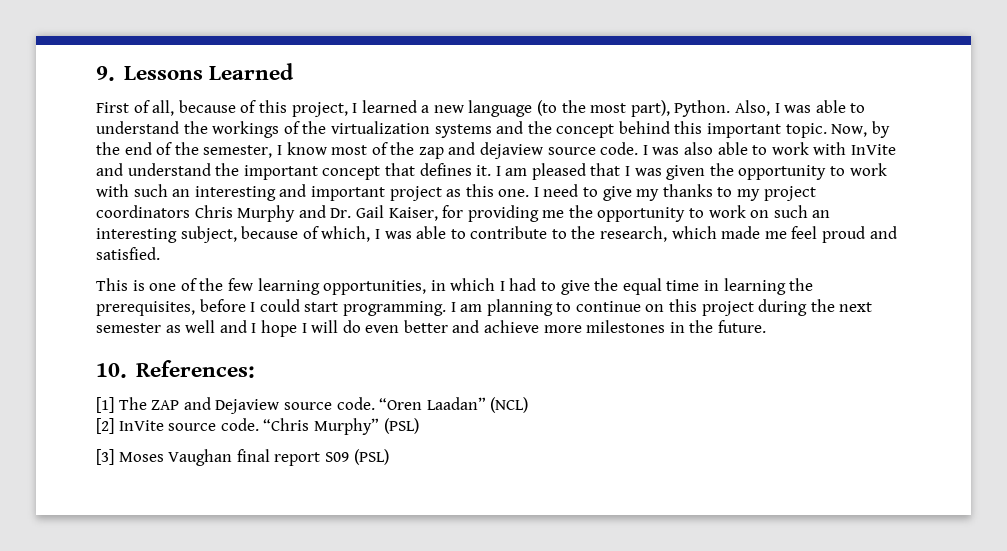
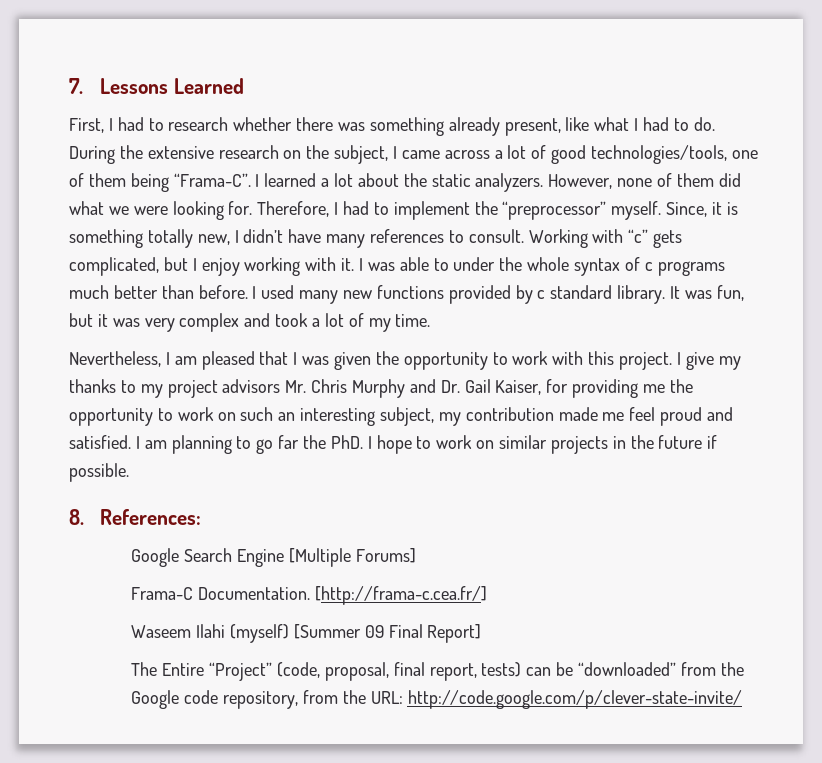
[96,66,115,81] 9. -> [69,78,83,94] 7.
[96,100,866,117] [96,121,890,138] [96,142,896,159] [96,163,492,180] First of all, because of this project, I learned a new language (to the most part), Python. Also, I was able to understand the workings of the virtualization systems and the concept behind this important topic. Now, by the end of the semester, I know most of the zap and dejaview source code. I was also able to work with InVite and understand the important concept that defines it. -> [69,117,715,136] [69,145,758,164] [69,173,741,192] [69,201,738,220] [69,229,683,248] [69,257,725,276] [69,285,744,304] [69,313,431,332] [69,351,161,367] First, I had to research whether there was something already present, like what I had to do. During the extensive research on the subject, I came across a lot of good technologies/tools, one of them being “Frama-C”. I learned a lot about the static analyzers. However, none of them did what we were looking for. Therefore, I had to implement the “preprocessor” myself. Since, it is something totally new, I didn’t have many references to consult. Working with “c” gets complicated, but I enjoy working with it. I was able to under the whole syntax of c programs much better than before. I used many new functions provided by c standard library. It was fun, but it was very complex and took a lot of my time. // Nevertheless,
[133,184,599,201] such an interesting and important project as this one. I need to -> [588,351,681,370] this project. I
[96,205,190,218] coordinators -> [222,379,307,393] advisors Mr.
[241,226,717,242] because of which, I was able to contribute to the research, which -> [438,407,554,426] my contribution
[96,278,814,295] [96,299,873,316] [96,320,767,337] [96,360,255,378] [96,397,529,414] [96,418,419,435] [96,449,389,466] // This is one of the few learning opportunities, in which I had to give the equal time in learning the prerequisites, before I could start programming. I am planning to continue on this project during the next semester as well and I hope I will do even better and achieve more milestones in the future. // 10. References: // [1] The ZAP and Dejaview source code. “Oren Laadan” (NCL) // [2] InVite source code. “Chris Murphy” (PSL) // [3] Moses Vaughan final report S09 (PSL) -> [135,435,718,454] [69,463,129,482] [69,509,202,525] [131,548,416,567] [131,586,487,605] [131,624,482,643] [131,662,744,681] [131,690,743,709] I am planning to go far the PhD. I hope to work on similar projects in the future if possible. // 8. References: // Google Search Engine [Multiple Forums] // Frama-C Documentation. [http://frama-c.cea.fr/] // Waseem Ilahi (myself) [Summer 09 Final Report] // The Entire “Project” (code, proposal, final report, tests) can be “downloaded” from the Google code repository, from the URL: http://code.google.com/p/clever-state-invite/

